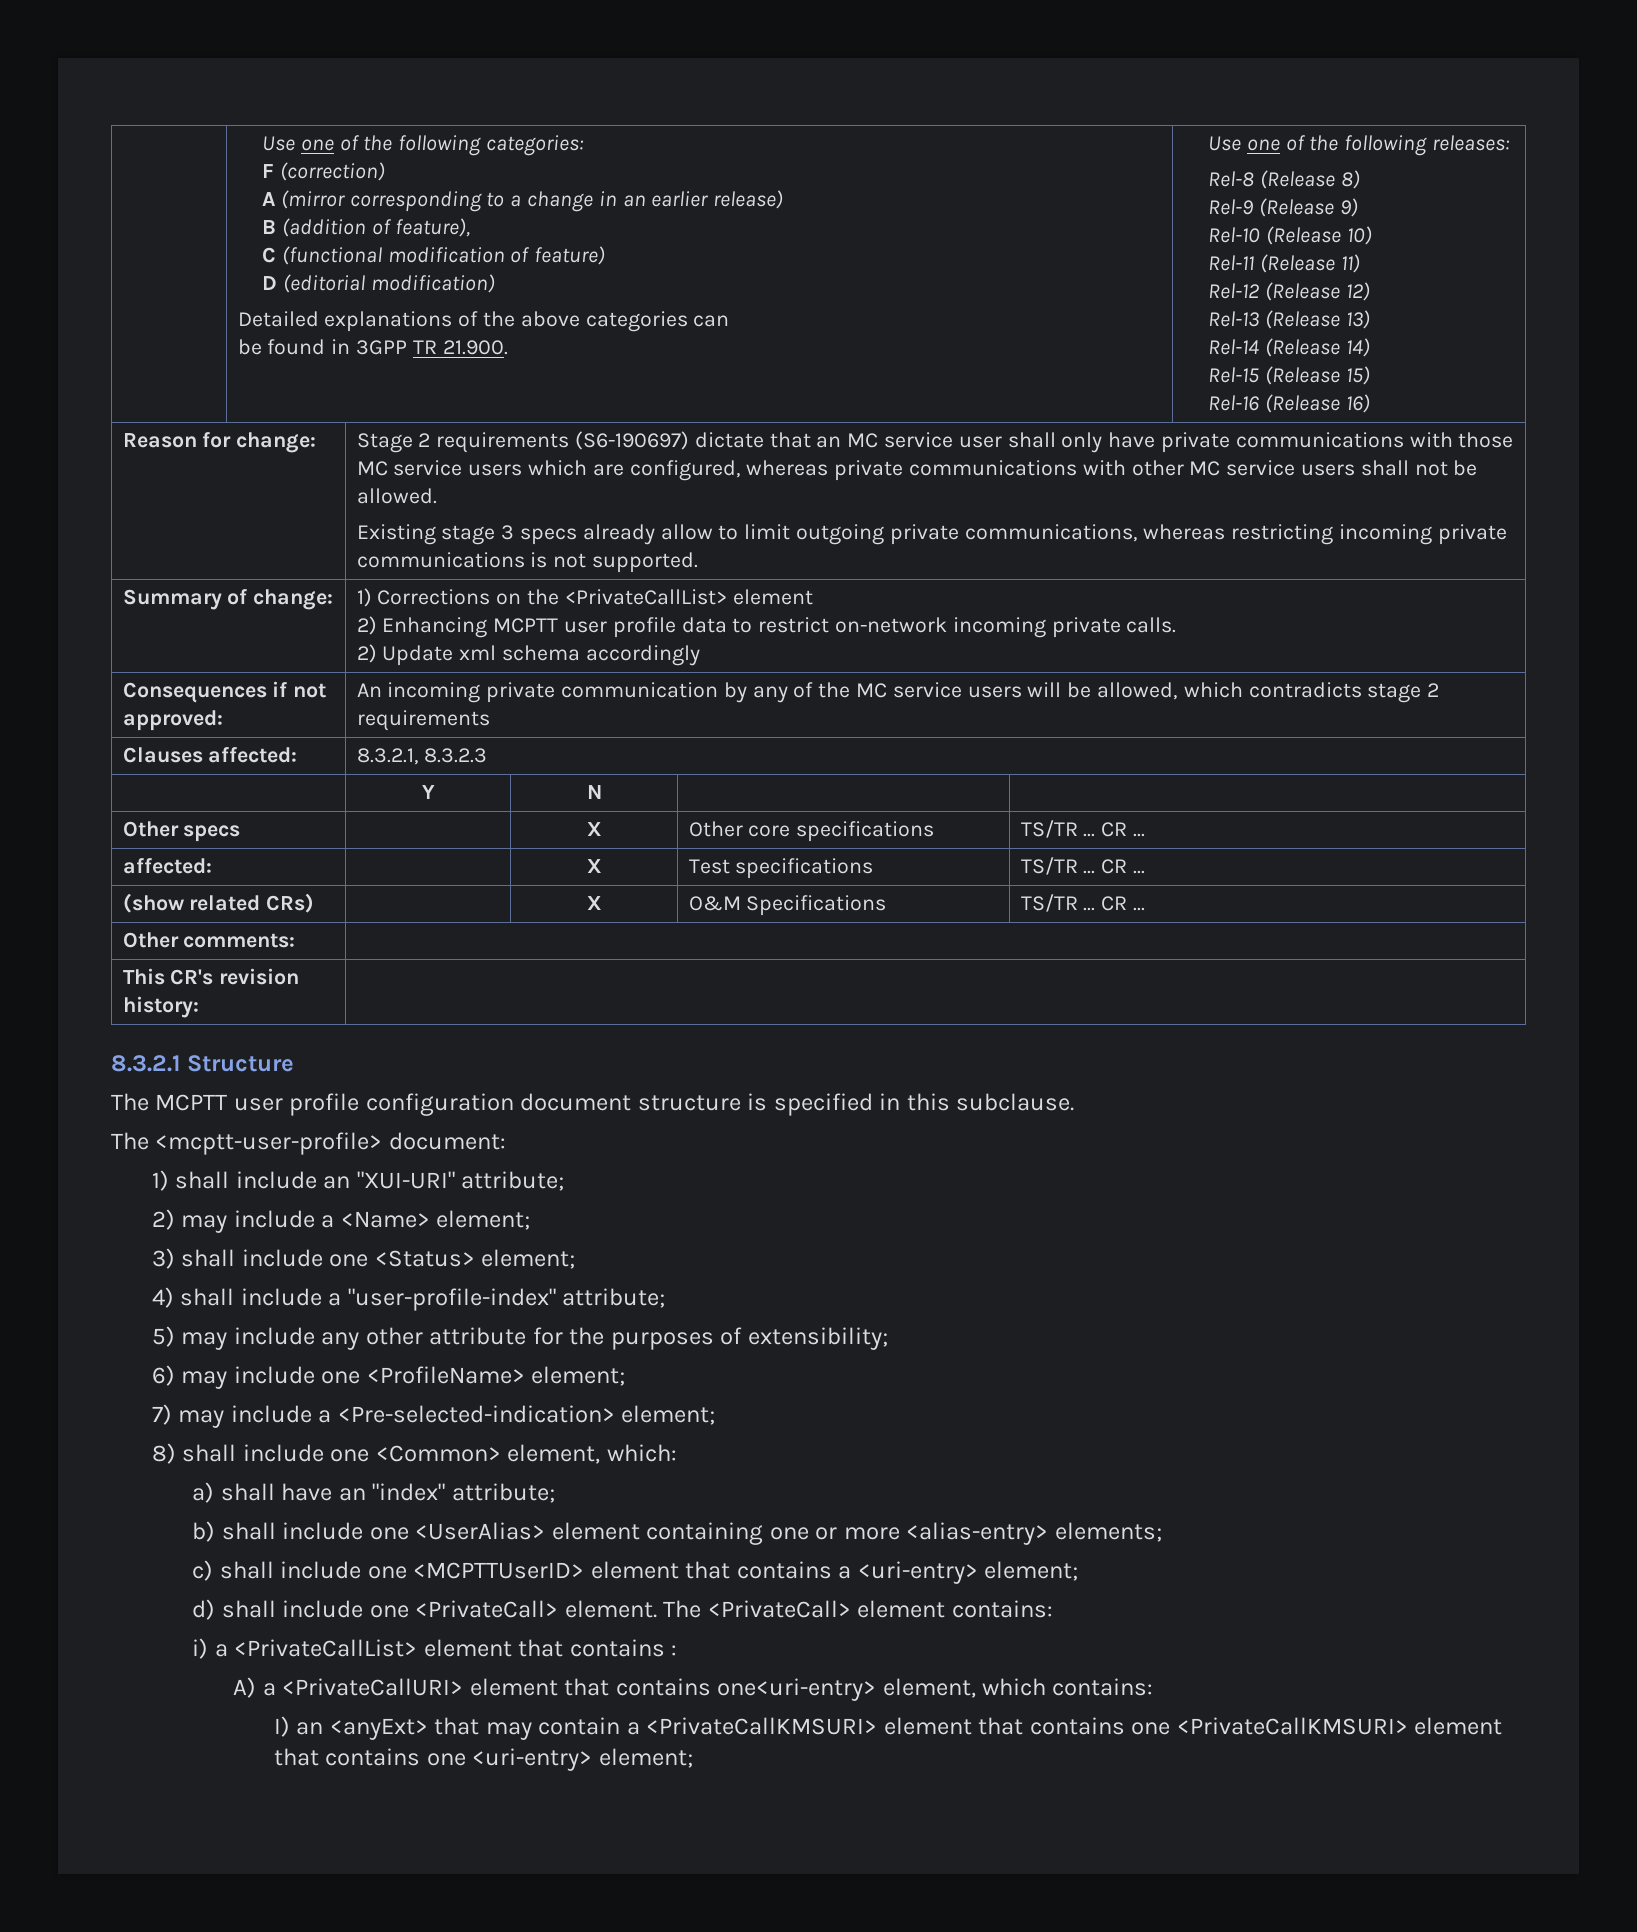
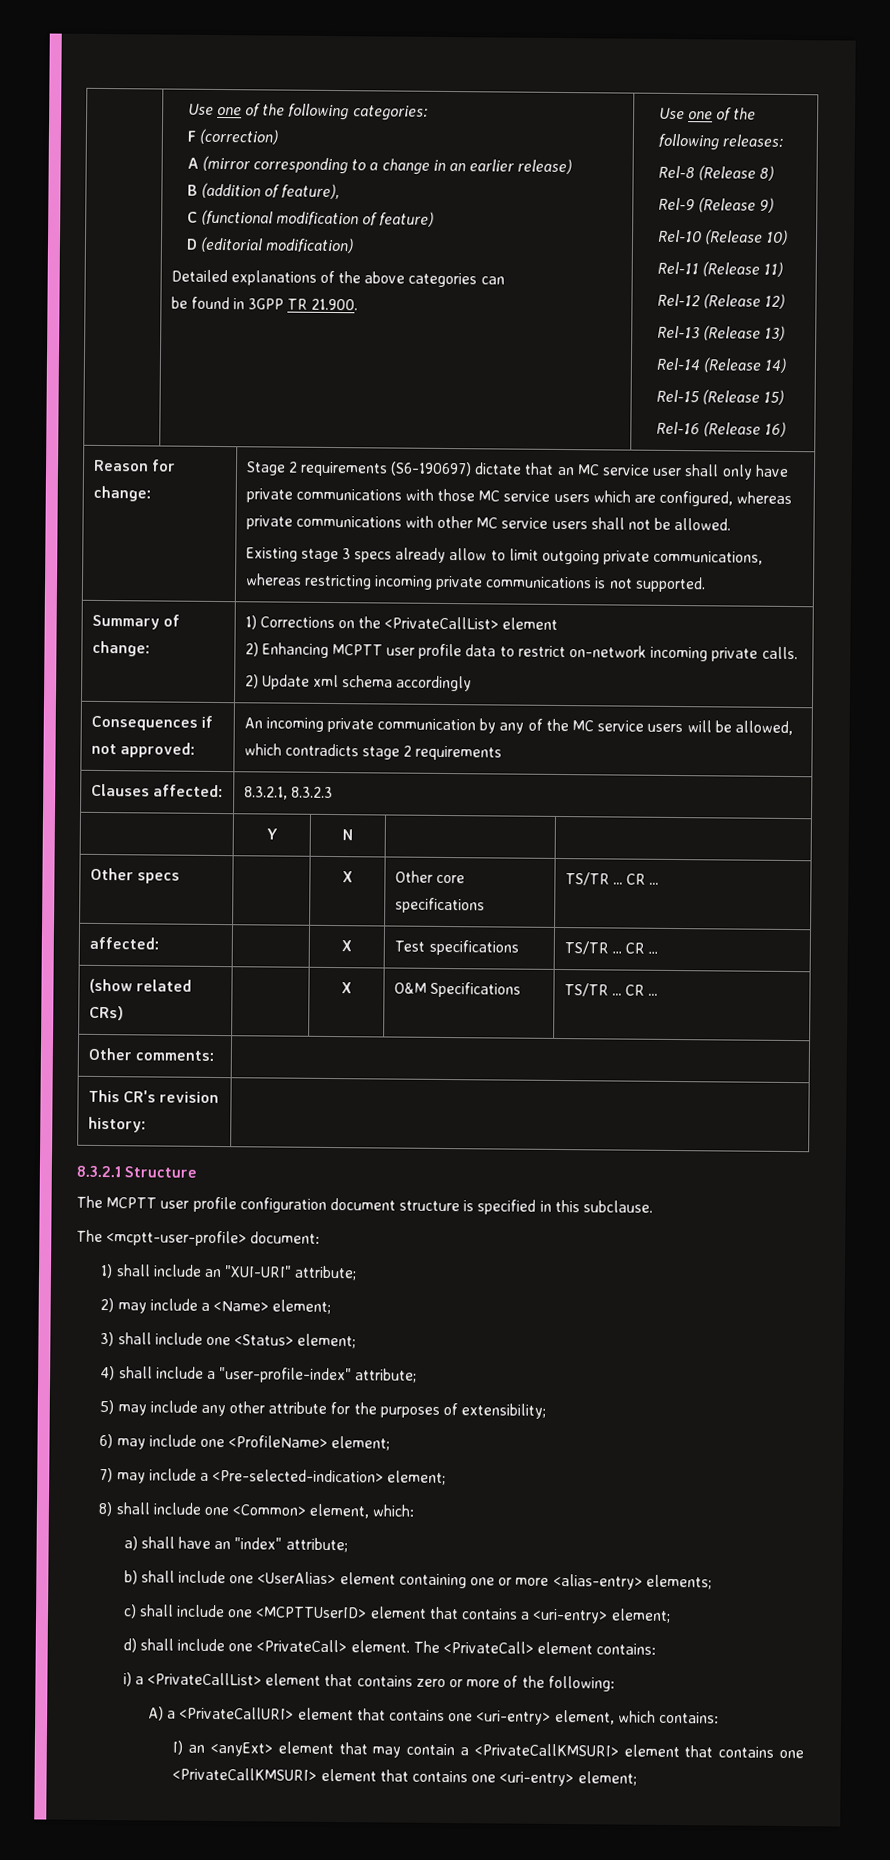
[671,1645,678,1656] : -> [415,1675,615,1692] zero or more of the following:
[717,1678,877,1701] one<uri-entry> -> [448,1710,552,1725] one <uri-entry>
(428, 1729) none -> [277,1741,334,1755] element

